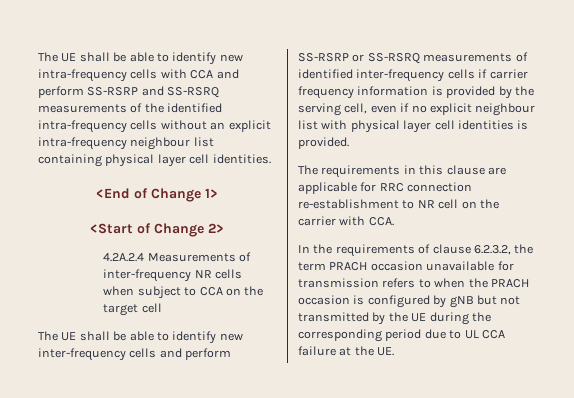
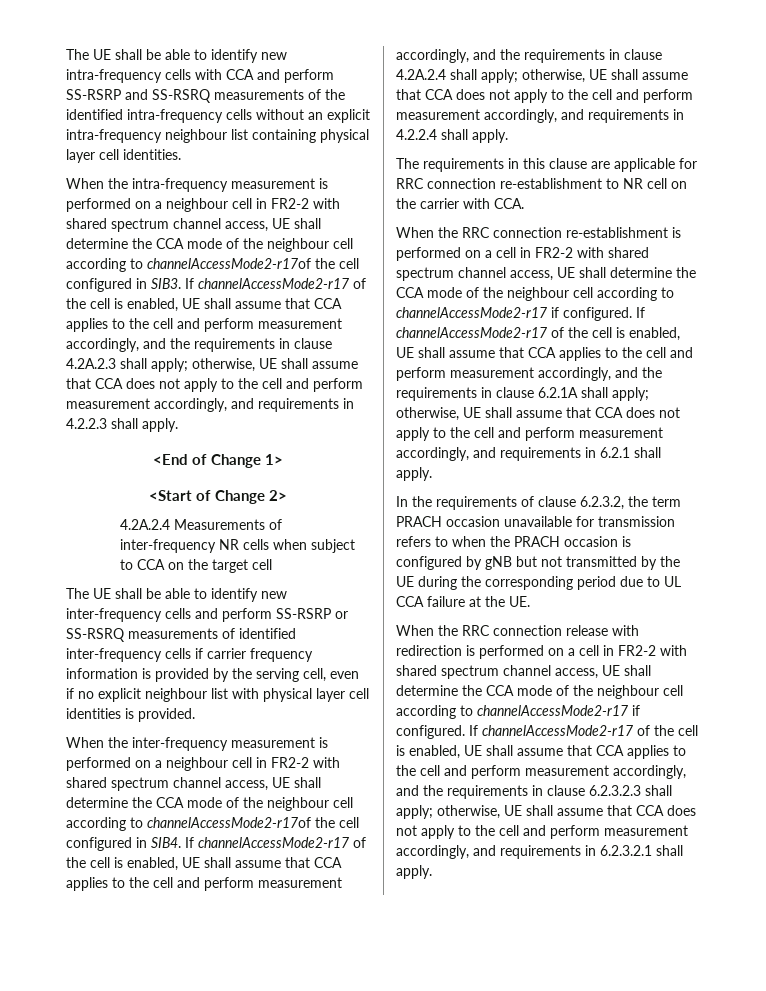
(271, 159) none -> [66,178,328,192] [66,198,340,212] [66,218,321,232] [66,238,353,252] [66,258,359,272] [66,278,366,292] [66,298,342,312] [66,318,342,332] [66,338,332,352] [66,358,358,372] [66,378,363,392] [66,398,354,412] [66,418,178,432] // When the intra-frequency measurement is performed on a neighbour cell in FR2-2 with shared spectrum channel access, UE shall determine the CCA mode of the neighbour cell according to channelAccessMode2-r17of the cell configured in SIB3. If channelAccessMode2-r17 of the cell is enabled, UE shall assume that CCA applies to the cell and perform measurement accordingly, and the requirements in clause 4.2A.2.3 shall apply; otherwise, UE shall assume that CCA does not apply to the cell and perform measurement accordingly, and requirements in 4.2.2.3 shall apply.
(349, 143) none -> [66,737,328,751] [66,757,340,771] [66,777,321,791] [66,797,353,811] [66,817,359,831] [66,837,366,851] [66,857,342,871] [66,877,342,891] [396,49,662,63] [396,69,688,83] [396,89,693,103] [396,109,684,123] [396,129,508,143] // When the inter-frequency measurement is performed on a neighbour cell in FR2-2 with shared spectrum channel access, UE shall determine the CCA mode of the neighbour cell according to channelAccessMode2-r17of the cell configured in SIB4. If channelAccessMode2-r17 of the cell is enabled, UE shall assume that CCA applies to the cell and perform measurement accordingly, and the requirements in clause 4.2A.2.4 shall apply; otherwise, UE shall assume that CCA does not apply to the cell and perform measurement accordingly, and requirements in 4.2.2.4 shall apply.
(394, 221) none -> [396,227,681,238] [396,247,649,261] [396,267,696,281] [396,287,674,301] [396,307,645,321] [396,327,680,341] [396,347,693,361] [396,367,662,381] [396,387,649,401] [396,407,680,421] [396,427,663,441] [396,447,661,461] [396,467,432,481] // When the RRC connection re-establishment is performed on a cell in FR2-2 with shared spectrum channel access, UE shall determine the CCA mode of the neighbour cell according to channelAccessMode2-r17 if configured. If channelAccessMode2-r17 of the cell is enabled, UE shall assume that CCA applies to the cell and perform measurement accordingly, and the requirements in clause 6.2.1A shall apply; otherwise, UE shall assume that CCA does not apply to the cell and perform measurement accordingly, and requirements in 6.2.1 shall apply.
(395, 351) none -> [396,625,639,636] [396,645,687,659] [396,665,651,679] [396,685,683,699] [396,705,640,719] [396,725,698,739] [396,745,686,759] [396,765,686,779] [396,785,672,799] [396,805,696,819] [396,825,688,839] [396,845,683,859] [396,865,432,879] // When the RRC connection release with redirection is performed on a cell in FR2-2 with shared spectrum channel access, UE shall determine the CCA mode of the neighbour cell according to channelAccessMode2-r17 if configured. If channelAccessMode2-r17 of the cell is enabled, UE shall assume that CCA applies to the cell and perform measurement accordingly, and the requirements in clause 6.2.3.2.3 shall apply; otherwise, UE shall assume that CCA does not apply to the cell and perform measurement accordingly, and requirements in 6.2.3.2.1 shall apply.

